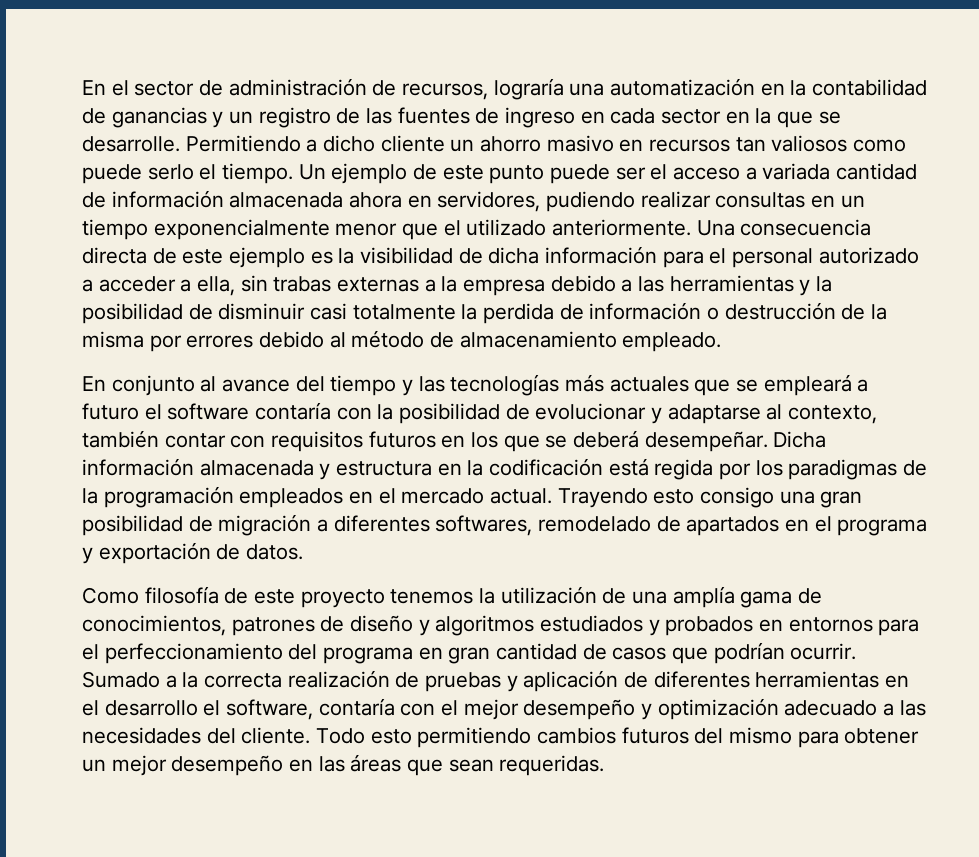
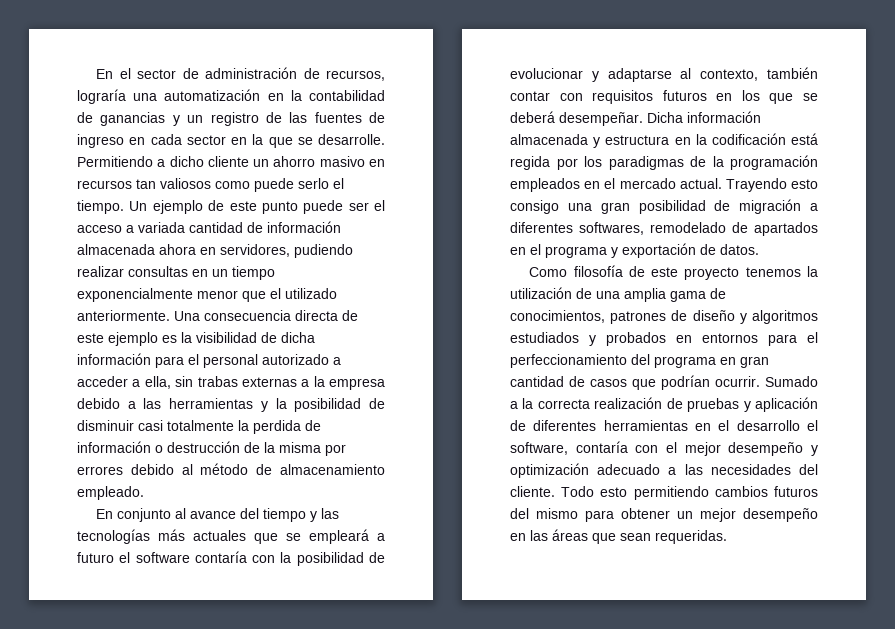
[672,586,735,608] amplía -> [624,288,666,302] amplia

